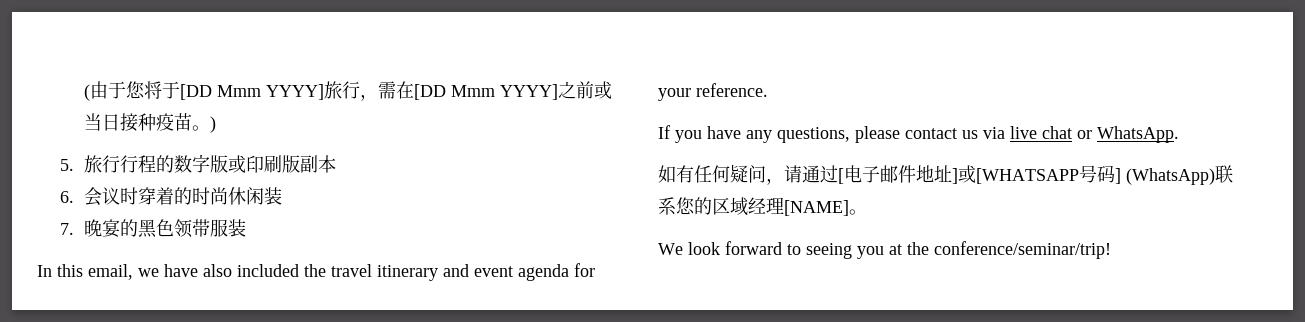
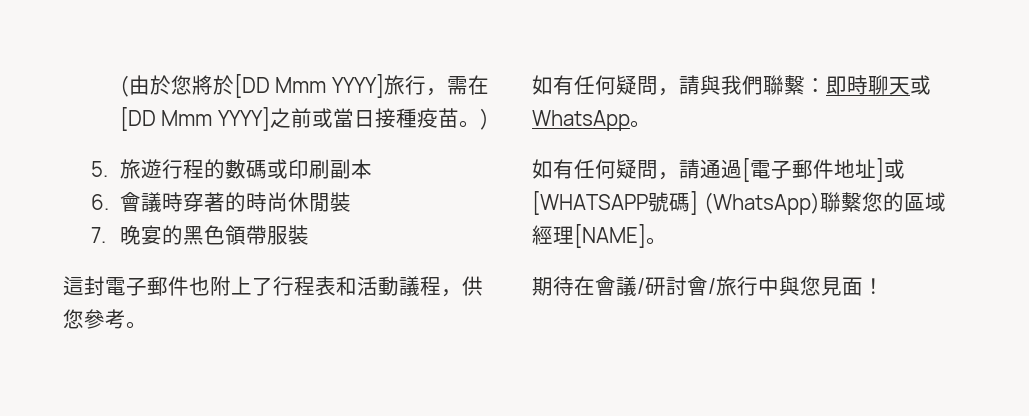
[107,81,180,99] 于您将于 -> [149,75,234,95] 於您將於
[83,113,156,132] 当日接种 -> [332,108,417,128] 當日接種
[101,154,336,173] [60,187,282,206] [60,219,246,238] [37,263,595,281] [658,83,768,101] [658,125,1179,143] [658,164,898,185] 行行程的数字版或印刷版副本 // 6.会议时穿着的时尚休闲装 // 7.晚宴的黑色领带服装 // In this email, we have also included the travel itinerary and event agenda for your reference. // If you have any questions, please contact us via live chat or WhatsApp. // 如有任何疑问，请通过[电子邮 -> [140,159,372,179] [91,192,351,212] [91,225,309,245] [63,276,483,297] [63,309,147,329] [532,75,931,96] [532,110,651,131] [532,158,813,182] 遊行程的數碼或印刷副本 // 6.會議時穿著的時尚休閒裝 // 7.晚宴的黑色領帶服裝 // 這封電子郵件也附上了行程表和活動議程，供您參考。 // 如有任何疑問，請與我們聯繫：即時聊天或WhatsApp。 // 如有任何疑問，請通過[電子郵
[1079,165,1115,183] 号码 -> [648,192,690,212] 號碼
[1215,165,1233,183] [658,197,766,216] 联系您的区域经 -> [819,192,946,212] [532,225,553,245] 聯繫您的區域經
[658,241,1111,259] We look forward to seeing you at the conference/seminar/trip! -> [532,276,884,296] 期待在會議/研討會/旅行中與您見面！

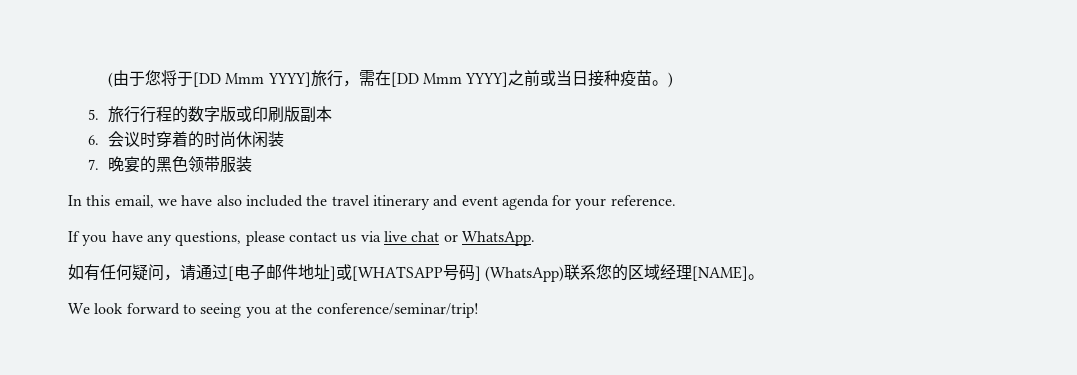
[149,75,234,95] 於您將於 -> [128,70,193,86] 于您将于
[332,108,417,128] 當日接種 -> [556,70,621,87] 当日接种
[140,159,372,179] [91,192,351,212] [91,225,309,245] [63,276,483,297] [63,309,147,329] [532,75,931,96] [532,110,651,131] [532,158,813,182] 遊行程的數碼或印刷副本 // 6.會議時穿著的時尚休閒裝 // 7.晚宴的黑色領帶服裝 // 這封電子郵件也附上了行程表和活動議程，供您參考。 // 如有任何疑問，請與我們聯繫：即時聊天或WhatsApp。 // 如有任何疑問，請通過[電子郵 -> [123,106,332,123] [87,131,284,148] [87,156,252,173] [68,195,676,210] [68,231,535,246] [68,264,282,281] 行行程的数字版或印刷版副本 // 6.会议时穿着的时尚休闲装 // 7.晚宴的黑色领带服装 // In this email, we have also included the travel itinerary and event agenda for your reference. // If you have any questions, please contact us via live chat or WhatsApp. // 如有任何疑问，请通过[电子邮
[648,192,690,212] 號碼 -> [443,264,475,281] 号码
[819,192,946,212] [532,225,553,245] 聯繫您的區域經 -> [564,264,677,281] 联系您的区域经
[532,276,884,296] 期待在會議/研討會/旅行中與您見面！ -> [68,303,479,318] We look forward to seeing you at the conference/seminar/trip!

